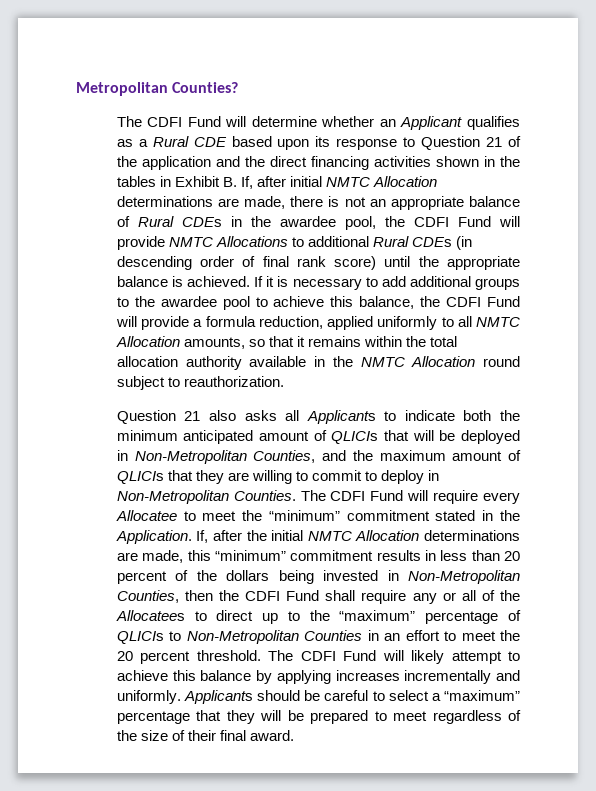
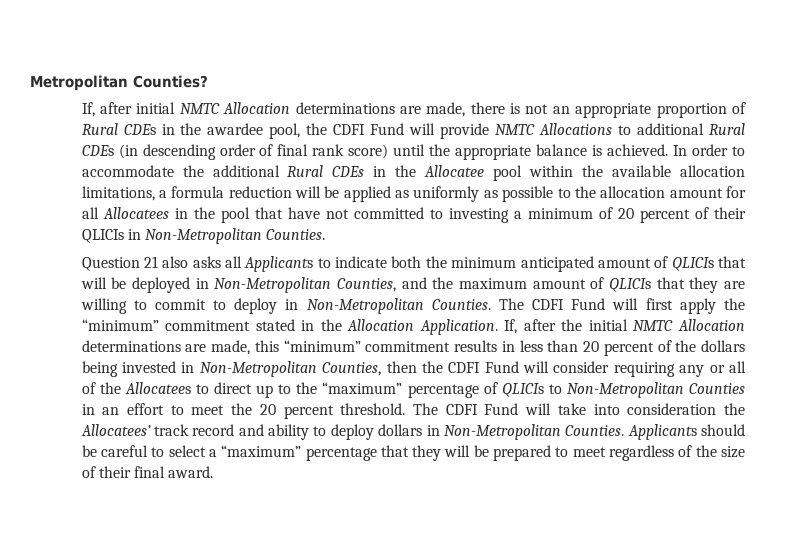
[116,116,520,130] [116,136,521,150] [116,156,520,170] [116,176,237,187] The CDFI Fund will determine whether an Applicant qualifies as a Rural CDE based upon its response to Question 21 of the application and the direct financing activities shown in the tables in Exhibit B. -> (208, 81) none
[469,196,520,207] balance -> [656,103,727,118] proportion
[254,276,520,290] [116,296,520,310] [115,316,520,330] [115,336,458,349] [116,356,520,370] [116,376,284,390] If it is necessary to add additional groups to the awardee pool to achieve this balance, the CDFI Fund will provide a formula reduction, applied uniformly to all NMTC Allocation amounts, so that it remains within the total allocation authority available in the NMTC Allocation round subject to reauthorization. -> [673,144,746,156] [81,165,746,181] [81,186,747,202] [81,207,746,223] [81,228,326,244] In order to accommodate the additional Rural CDEs in the Allocatee pool within the available allocation limitations, a formula reduction will be applied as uniformly as possible to the allocation amount for all Allocatees in the pool that have not committed to investing a minimum of 20 percent of their QLICIs in Non-Metropolitan Counties.
[433,490,521,504] [115,510,237,521] require every Allocatee to meet -> [645,298,716,314] first apply
(520, 515) none -> [347,319,415,331] Allocation
[325,590,407,604] shall require -> [523,361,675,377] will consider requiring
[411,650,520,664] [116,670,520,684] [116,690,181,704] likely attempt to achieve this balance by applying increases incrementally and uniformly. -> [557,403,745,415] [80,424,625,440] take into consideration the Allocatees’ track record and ability to deploy dollars in Non-Metropolitan Counties.

